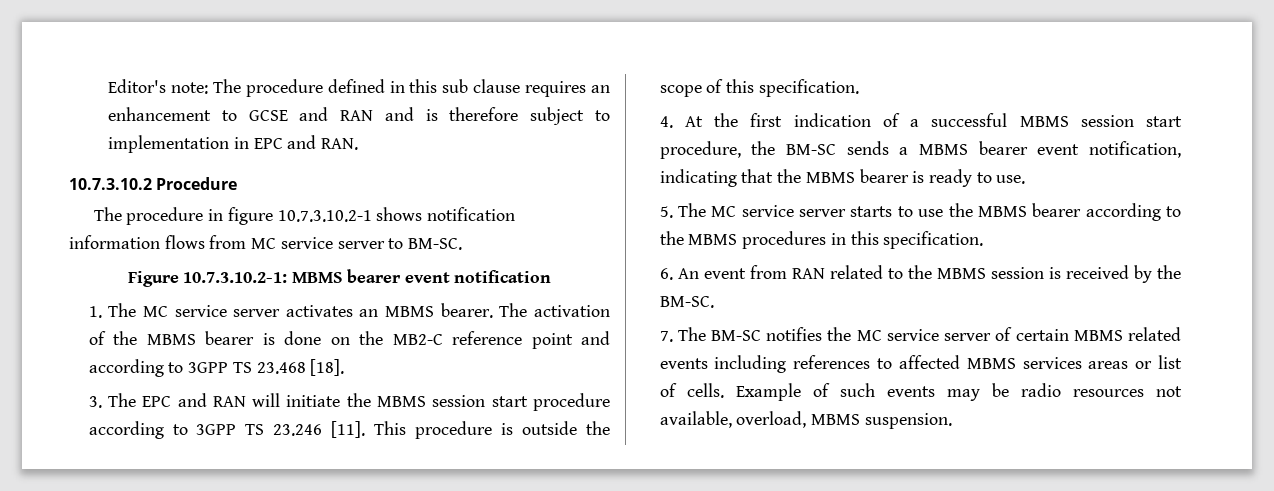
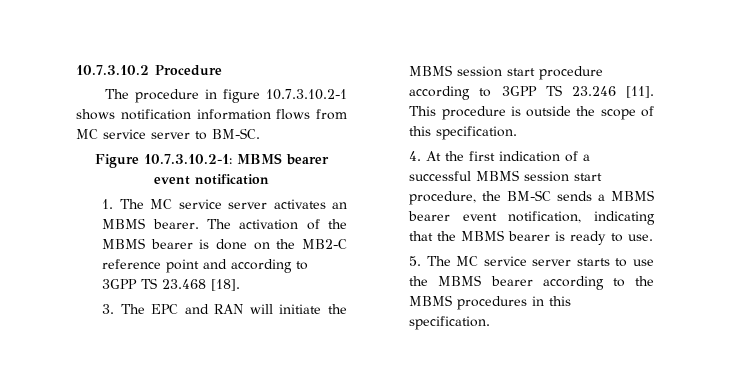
[108,79,610,97] [108,107,610,125] [108,135,359,153] Editor's note: The procedure defined in this sub clause requires an enhancement to GCSE and RAN and is therefore subject to implementation in EPC and RAN. // -> (76, 70) none
[659,265,1181,283] [659,296,714,308] [659,327,1181,342] [659,355,1182,373] [659,383,1182,401] [659,411,952,429] // 6. An event from RAN related to the MBMS session is received by the BM-SC. // 7. The BM-SC notifies the MC service server of certain MBMS related events including references to affected MBMS services areas or list of cells. Example of such events may be radio resources not available, overload, MBMS suspension. -> (491, 323) none

